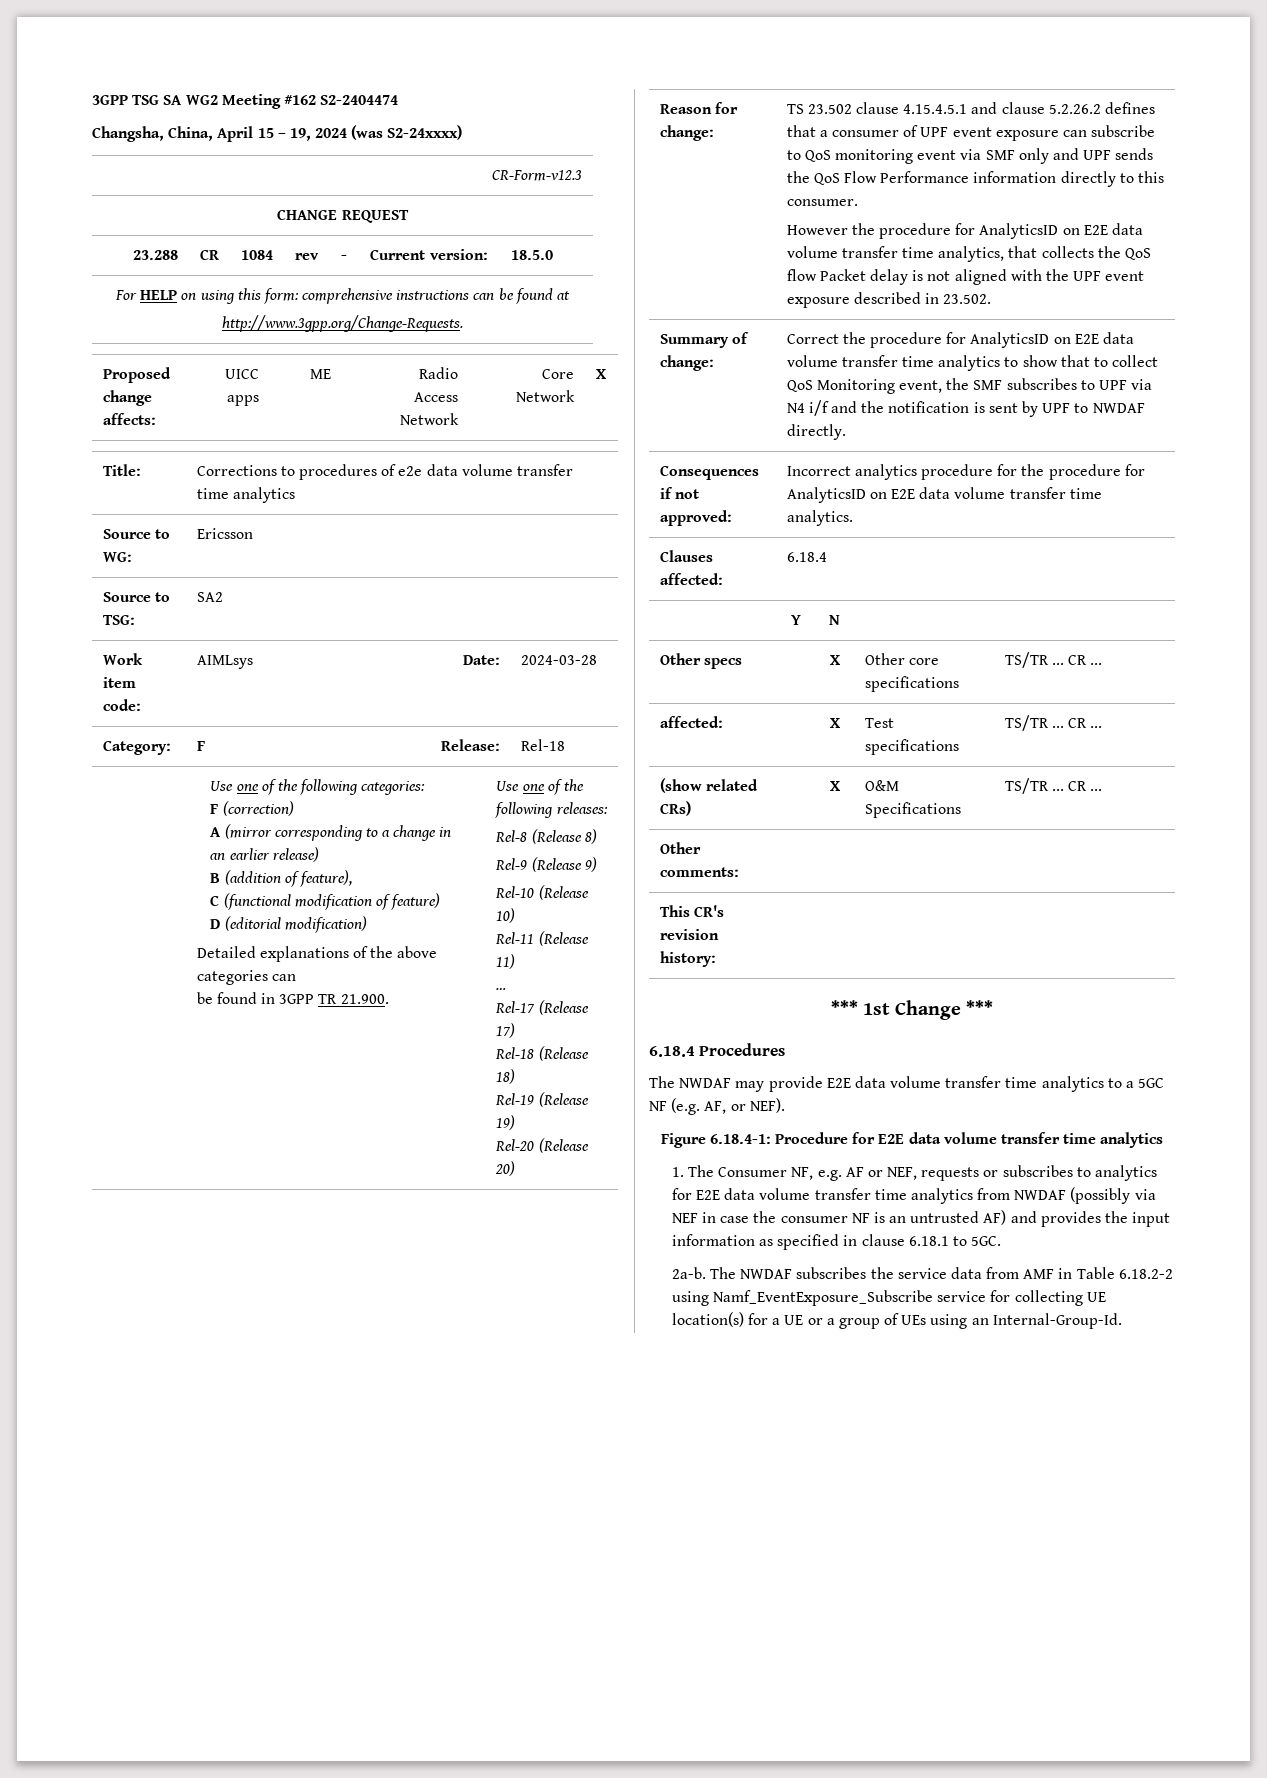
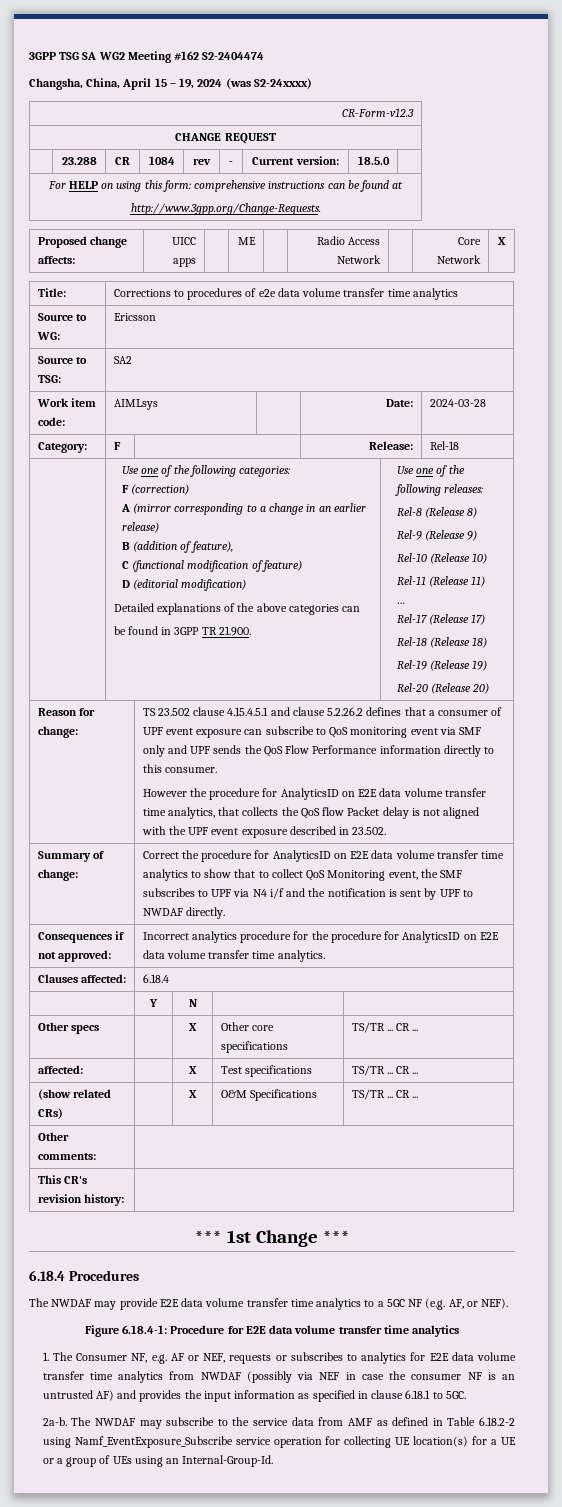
[796,1267,867,1279] subscribes -> [139,1417,228,1429] may subscribe to
(1055, 1274) none -> [376,1417,429,1426] as defined
(987, 1296) none -> [273,1437,322,1448] operation

